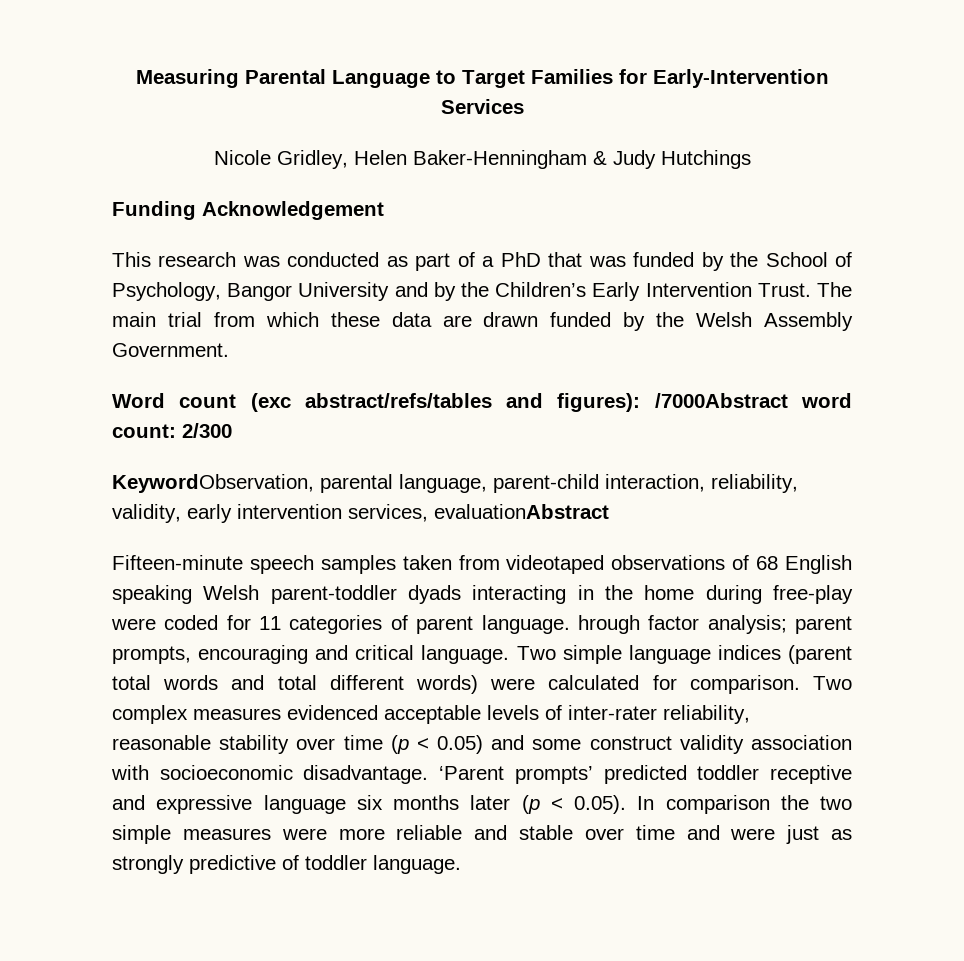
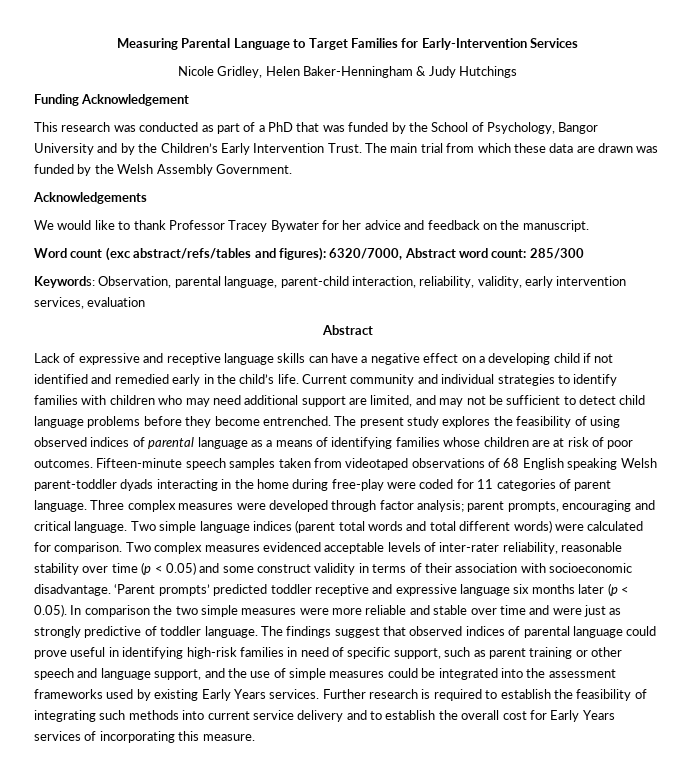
(539, 319) none -> [636,146,659,153] was
(229, 350) none -> [33,192,147,204] [34,220,589,232] // Acknowledgements // We would like to thank Professor Tracey Bywater for her advice and feedback on the manuscript.
[654,393,853,408] [112,423,232,438] [112,474,314,493] /7000Abstract word count: 2/300 // KeywordObservation, -> [329,248,584,260] [34,276,172,288] 6320/7000, Abstract word count: 285/300 // Keywords: Observation,
[434,504,609,519] evaluationAbstract // -> [87,297,146,307] [321,325,373,335] [34,353,614,365] [34,374,618,386] [34,395,646,407] [34,416,620,428] [34,437,634,449] [34,459,93,468] evaluation // Abstract // Lack of expressive and receptive language skills can have a negative effect on a developing child if not identified and remedied early in the child’s life. Current community and individual strategies to identify families with children who may need additional support are limited, and may not be sufficient to detect child language problems before they become entrenched. The present study explores the feasibility of using observed indices of parental language as a means of identifying families whose children are at risk of poor outcomes.
[577,615,640,634] hrough -> [90,500,377,512] Three complex measures were developed through
(744, 744) none -> [358,563,452,573] in terms of their
(461, 864) none -> [260,626,657,638] [34,647,622,659] [34,668,616,680] [34,689,647,701] [34,710,615,722] [34,731,255,743] The findings suggest that observed indices of parental language could prove useful in identifying high-risk families in need of specific support, such as parent training or other speech and language support, and the use of simple measures could be integrated into the assessment frameworks used by existing Early Years services. Further research is required to establish the feasibility of integrating such methods into current service delivery and to establish the overall cost for Early Years services of incorporating this measure.

